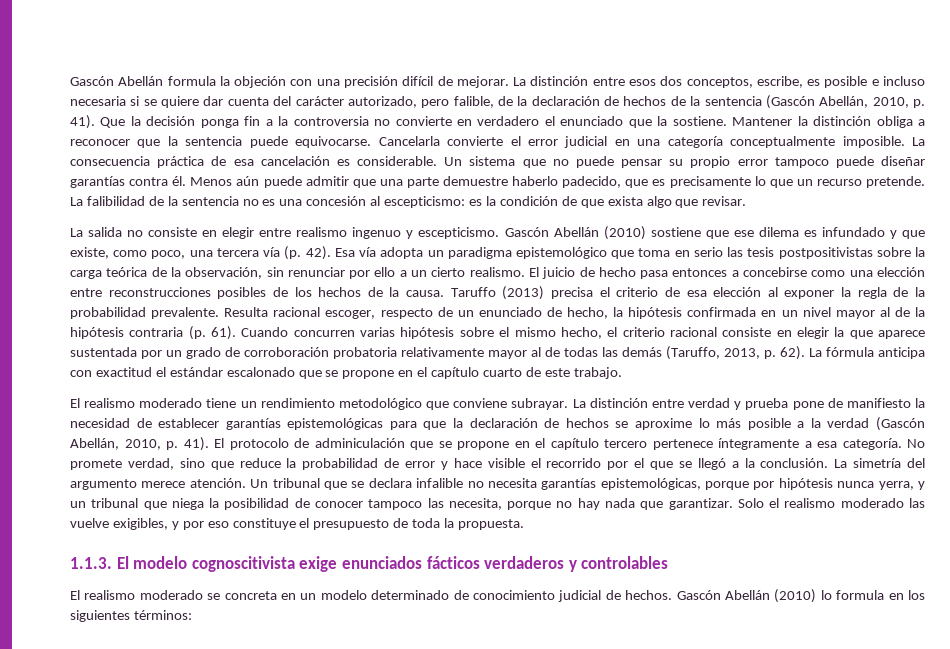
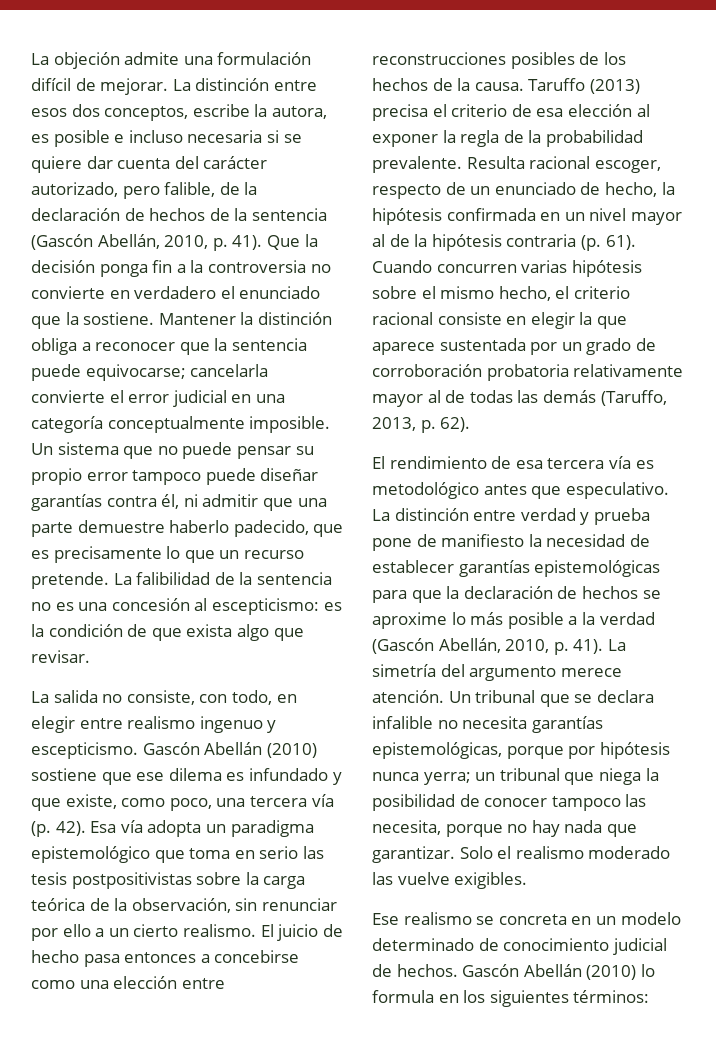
[70,76,398,88] Gascón Abellán formula la objeción con una precisión -> [31,52,312,69] La objeción admite una formulación
[756,76,803,88] escribe, -> [192,104,327,119] escribe la autora,
[295,136,440,148] equivocarse. Cancelarla -> [85,364,269,381] equivocarse; cancelarla
[912,137,925,146] [70,156,437,168] La consecuencia práctica de esa cancelación es considerable. -> (331, 424) none
[172,176,302,188] él. Menos aún puede -> [161,494,198,509] él, ni
[148,227,198,237] consiste -> [126,690,272,705] consiste, con todo,
[809,347,925,359] [70,367,622,379] [70,398,569,410] La fórmula anticipa con exactitud el estándar escalonado que se propone en el capítulo cuarto de este trabajo. // El realismo moderado tiene un rendimiento metodológico que conviene subrayar. -> [372,456,654,469] [372,482,669,499] // El rendimiento de esa tercera vía es metodológico antes que especulativo.
[214,438,925,450] [70,458,829,470] El protocolo de adminiculación que se propone en el capítulo tercero pertenece íntegramente a esa categoría. No promete verdad, sino que reduce la probabilidad de error y hace visible el recorrido por el que se llegó a la conclusión. -> (604, 646) none
[878,481,926,490] yerra, y -> [423,772,471,785] yerra;
[112,518,525,530] [70,556,669,572] [70,590,203,600] exigibles, y por eso constituye el presupuesto de toda la propuesta. // 1.1.3. El modelo cognoscitivista exige enunciados fácticos verdaderos y controlables // El realismo moderado -> [454,872,528,889] [372,912,472,925] exigibles. // Ese realismo

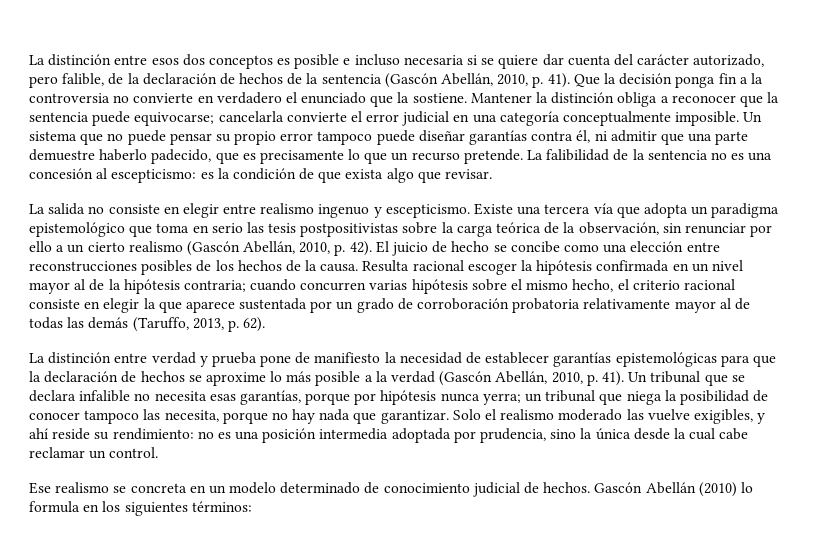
[31,52,312,69] [31,78,317,95] [31,104,327,121] La objeción admite una formulación difícil de mejorar. La distinción entre esos dos conceptos, escribe la autora, -> [29,54,273,69] La distinción entre esos dos conceptos
[126,690,272,705] consiste, con todo, -> [108,204,160,214] consiste
[142,742,317,758] [31,768,342,785] [31,794,334,811] [31,820,143,837] Gascón Abellán (2010) sostiene que ese dilema es infundado y que existe, como poco, una tercera vía (p. 42). Esa vía -> [474,203,640,218] Existe una tercera vía que
[182,924,343,941] [31,950,300,967] realismo. El juicio de hecho pasa entonces a concebirse -> [128,241,560,256] realismo (Gascón Abellán, 2010, p. 42). El juicio de hecho se concibe
[528,78,640,94] [372,104,650,121] [372,130,643,147] [372,156,661,173] [372,182,657,199] Taruffo (2013) precisa el criterio de esa elección al exponer la regla de la probabilidad prevalente. Resulta racional escoger, respecto de un enunciado de hecho, -> [362,260,517,275] Resulta racional escoger
[506,234,636,251] [372,260,432,273] contraria (p. 61). Cuando -> [183,279,297,292] contraria; cuando
[372,456,654,469] [372,482,669,499] El rendimiento de esa tercera vía es metodológico antes que especulativo. -> (266, 324) none
[607,639,626,651] [372,664,622,681] [372,690,444,703] La simetría del argumento merece atención. -> (624, 378) none
[531,716,603,733] [372,742,502,759] garantías epistemológicas, -> [209,390,301,405] esas garantías,
[454,872,528,889] exigibles. -> [693,409,766,424] [29,428,749,443] [29,447,159,459] exigibles, y ahí reside su rendimiento: no es una posición intermedia adoptada por prudencia, sino la única desde la cual cabe reclamar un control.

